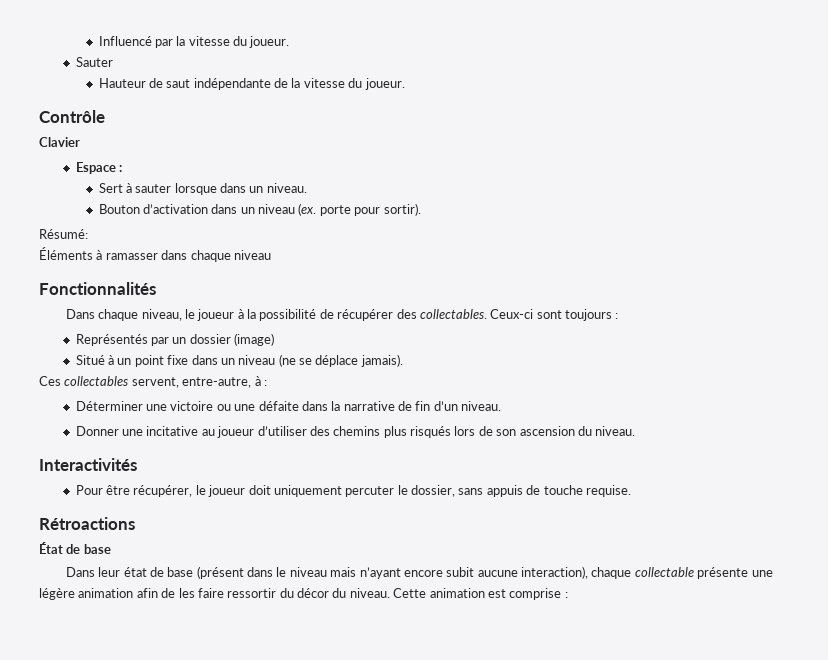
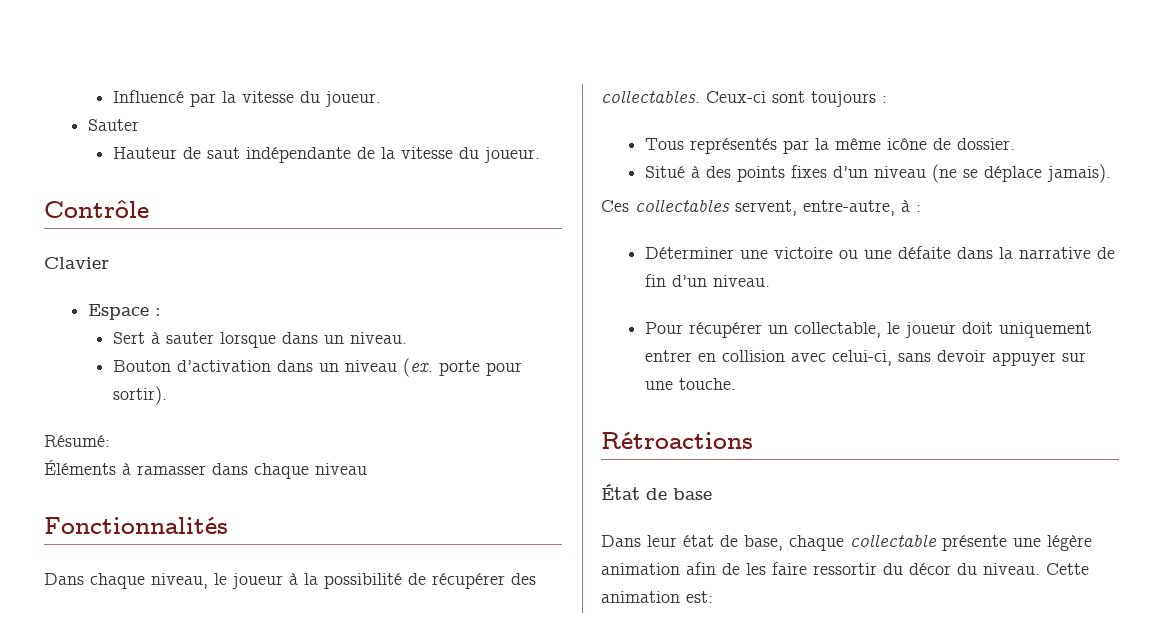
[75,333,275,346] [75,355,235,367] Représentés par un dossier (image) // Situé à un point fixe dans un -> [645,137,1016,154] [645,165,869,182] Tous représentés par la même icône de dossier. // Situé à des points fixes d’un
[75,426,636,438] [39,458,137,471] [75,485,631,497] Donner une incitative au joueur d’utiliser des chemins plus risqués lors de son ascension du niveau. // Interactivités // Pour être récupérer, le joueur doit uniquement percuter le dossier, sans appuis de touche requise. -> [645,322,1093,338] [645,350,1087,366] [645,378,737,390] Pour récupérer un collectable, le joueur doit uniquement entrer en collision avec celui-ci, sans devoir appuyer sur une touche.
[167,566,589,579] base (présent dans le niveau mais n’ayant encore subit aucune interaction), -> [744,535,783,551] base,
[487,588,568,600] est comprise : -> [686,591,713,603] est:

